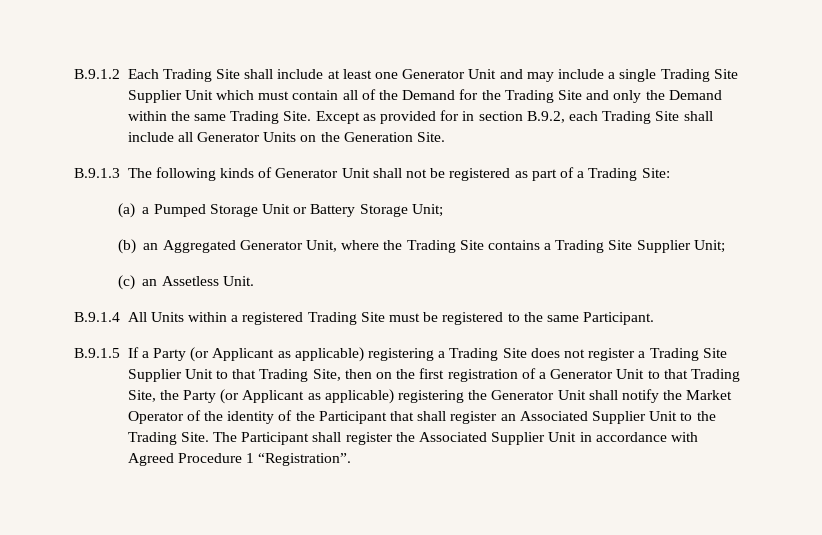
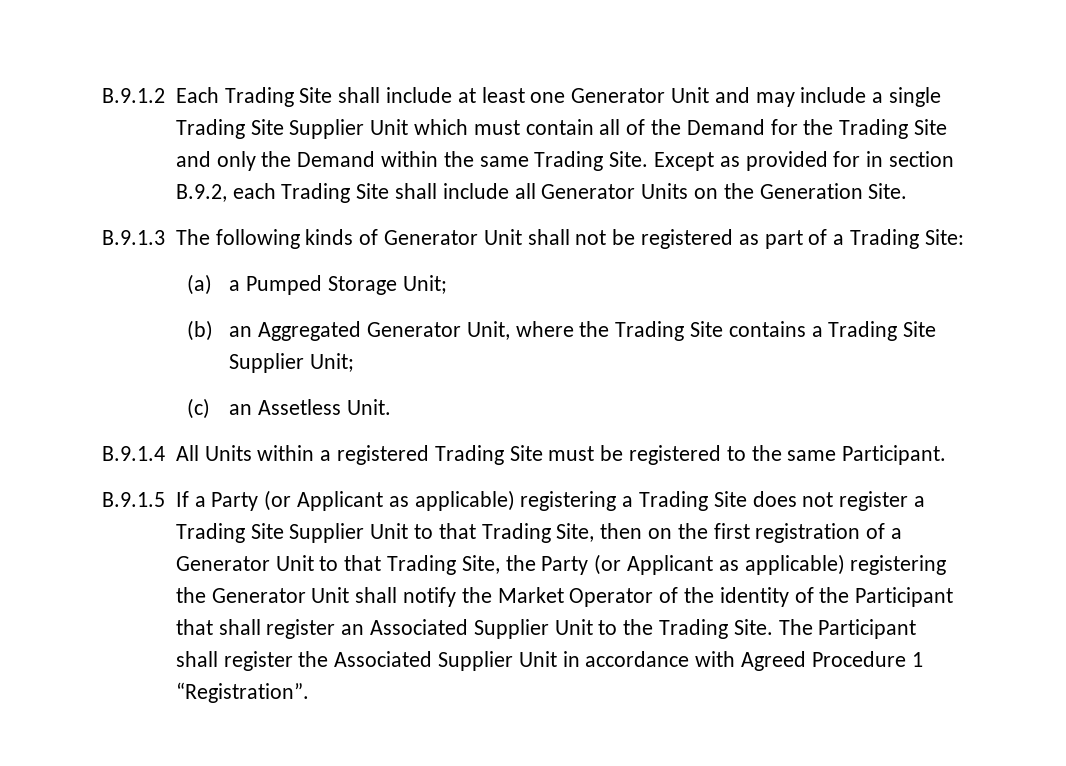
[261,204,408,217] Unit or Battery Storage -> (398, 285) none

